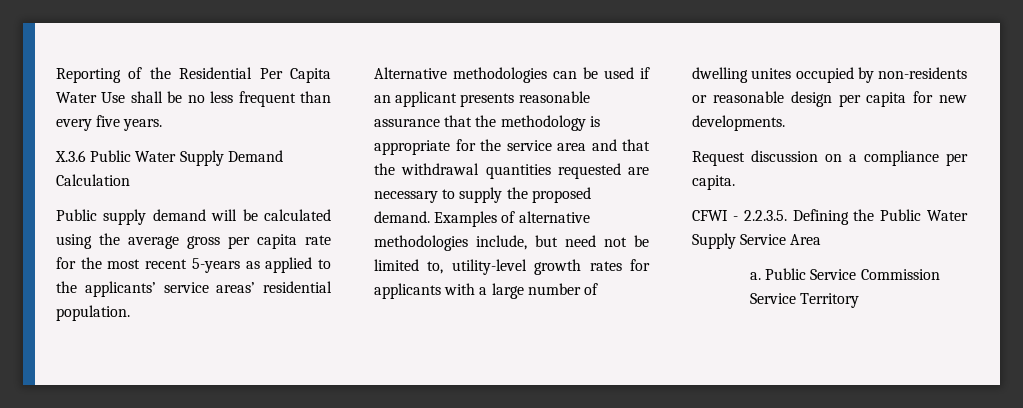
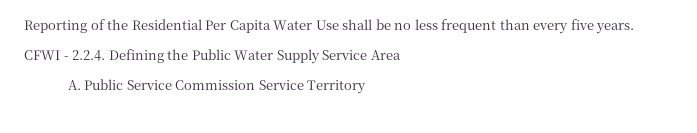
[55,150,283,166] [56,174,130,186] [56,209,331,225] [56,233,331,249] [56,257,331,273] [56,281,332,297] [56,305,130,321] [374,67,650,83] [374,91,590,107] [374,115,600,131] [374,139,650,155] [374,163,649,179] [374,187,591,203] [374,211,590,227] [374,235,649,251] [374,259,650,275] [374,283,598,299] [692,67,967,83] [692,91,967,107] [692,115,785,131] [692,150,968,166] [692,175,735,190] // X.3.6 Public Water Supply Demand Calculation // Public supply demand will be calculated using the average gross per capita rate for the most recent 5-years as applied to the applicants’ service areas’ residential population. // Alternative methodologies can be used if an applicant presents reasonable assurance that the methodology is appropriate for the service area and that the withdrawal quantities requested are necessary to supply the proposed demand. Examples of alternative methodologies include, but need not be limited to, utility-level growth rates for applicants with a large number of dwelling unites occupied by non-residents or reasonable design per capita for new developments. // Request discussion on a compliance per capita. -> (635, 28) none
[743,210,787,221] 2.2.3.5. -> [72,50,106,61] 2.2.4.
[750,272,762,280] a. -> [67,80,81,90] A.

